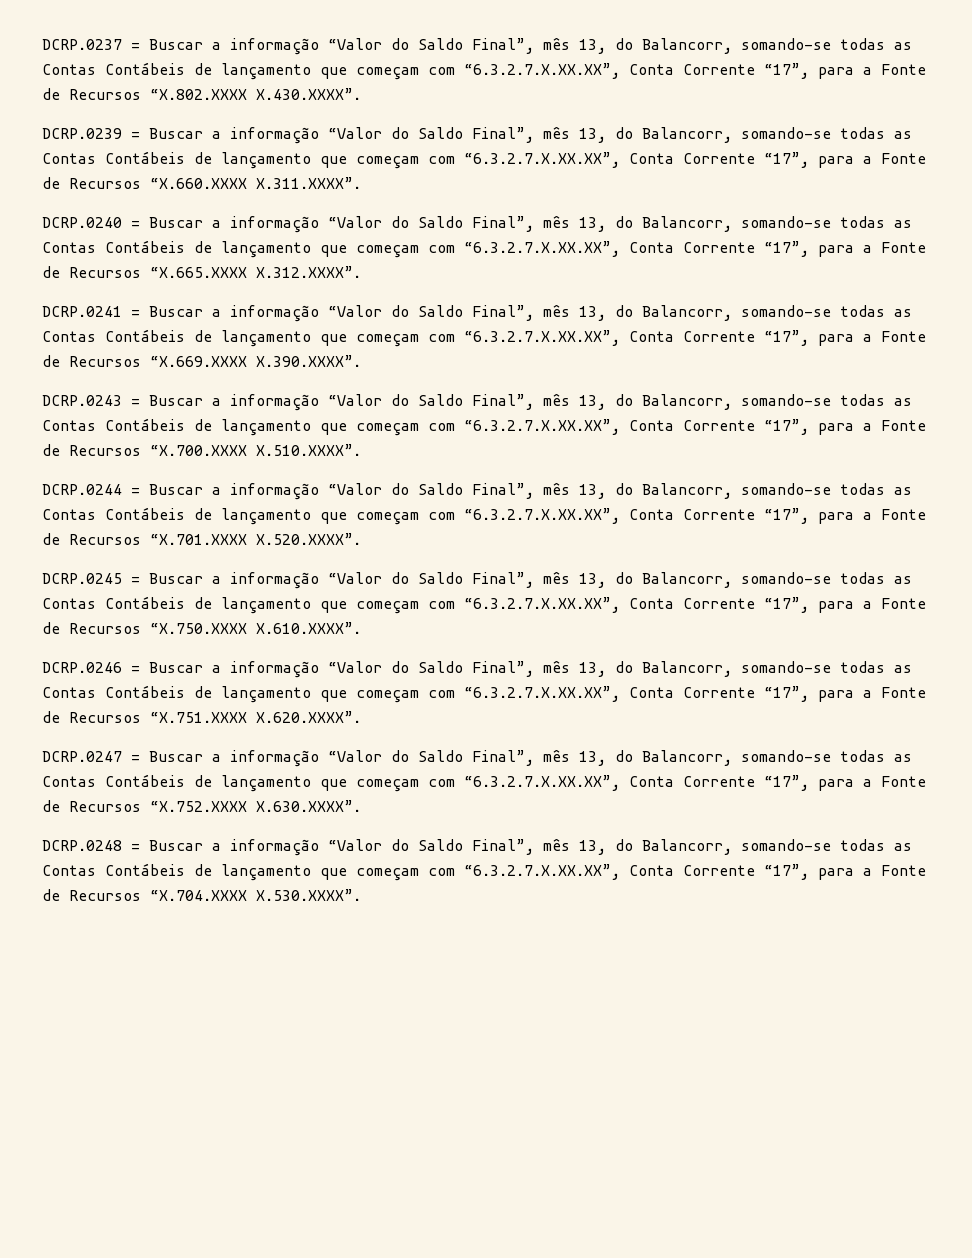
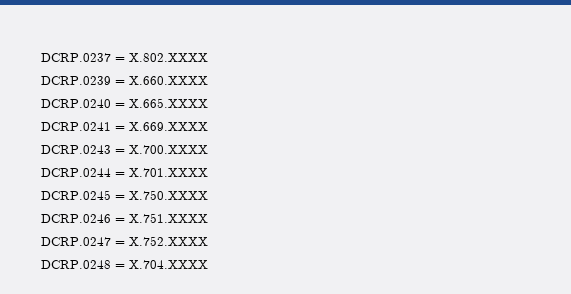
[149,38,912,55] [42,62,926,80] [42,88,361,100] [42,127,912,144] [42,151,926,169] [42,177,361,189] [42,216,912,233] [42,240,926,258] [42,266,361,278] [42,305,912,322] [42,329,926,347] [42,355,361,367] [42,394,912,411] [42,418,926,436] [42,444,361,456] [42,483,912,500] [42,507,926,525] [42,533,361,545] [42,572,912,589] [42,596,926,614] [42,622,361,634] [42,661,912,678] [42,685,926,703] [42,711,361,723] [42,750,912,767] [42,774,926,792] [42,800,361,812] [42,839,912,856] [42,863,926,881] [42,889,361,901] Buscar a informação “Valor do Saldo Final”, mês 13, do Balancorr, somando-se todas as Contas Contábeis de lançamento que começam com “6.3.2.7.X.XX.XX”, Conta Corrente “17”, para a Fonte de Recursos “X.802.XXXX X.430.XXXX”. // DCRP.0239 = Buscar a informação “Valor do Saldo Final”, mês 13, do Balancorr, somando-se todas as Contas Contábeis de lançamento que começam com “6.3.2.7.X.XX.XX”, Conta Corrente “17”, para a Fonte de Recursos “X.660.XXXX X.311.XXXX”. // DCRP.0240 = Buscar a informação “Valor do Saldo Final”, mês 13, do Balancorr, somando-se todas as Contas Contábeis de lançamento que começam com “6.3.2.7.X.XX.XX”, Conta Corrente “17”, para a Fonte de Recursos “X.665.XXXX X.312.XXXX”. // DCRP.0241 = Buscar a informação “Valor do Saldo Final”, mês 13, do Balancorr, somando-se todas as Contas Contábeis de lançamento que começam com “6.3.2.7.X.XX.XX”, Conta Corrente “17”, para a Fonte de Recursos “X.669.XXXX X.390.XXXX”. // DCRP.0243 = Buscar a informação “Valor do Saldo Final”, mês 13, do Balancorr, somando-se todas as Contas Contábeis de lançamento que começam com “6.3.2.7.X.XX.XX”, Conta Corrente “17”, para a Fonte de Recursos “X.700.XXXX X.510.XXXX”. // DCRP.0244 = Buscar a informação “Valor do Saldo Final”, mês 13, do Balancorr, somando-se todas as Contas Contábeis de lançamento que começam com “6.3.2.7.X.XX.XX”, Conta Corrente “17”, para a Fonte de Recursos “X.701.XXXX X.520.XXXX”. // DCRP.0245 = Buscar a informação “Valor do Saldo Final”, mês 13, do Balancorr, somando-se todas as Contas Contábeis de lançamento que começam com “6.3.2.7.X.XX.XX”, Conta Corrente “17”, para a Fonte de Recursos “X.750.XXXX X.610.XXXX”. // DCRP.0246 = Buscar a informação “Valor do Saldo Final”, mês 13, do Balancorr, somando-se todas as Contas Contábeis de lançamento que começam com “6.3.2.7.X.XX.XX”, Conta Corrente “17”, para a Fonte de Recursos “X.751.XXXX X.620.XXXX”. // DCRP.0247 = Buscar a informação “Valor do Saldo Final”, mês 13, do Balancorr, somando-se todas as Contas Contábeis de lançamento que começam com “6.3.2.7.X.XX.XX”, Conta Corrente “17”, para a Fonte de Recursos “X.752.XXXX X.630.XXXX”. // DCRP.0248 = Buscar a informação “Valor do Saldo Final”, mês 13, do Balancorr, somando-se todas as Contas Contábeis de lançamento que começam com “6.3.2.7.X.XX.XX”, Conta Corrente “17”, para a Fonte de Recursos “X.704.XXXX X.530.XXXX”. -> [129,53,208,62] [41,76,208,85] [41,98,208,108] [41,122,208,131] [41,145,208,154] [41,168,208,177] [41,190,208,200] [41,213,208,223] [41,236,208,246] [41,260,208,269] X.802.XXXX // DCRP.0239 = X.660.XXXX // DCRP.0240 = X.665.XXXX // DCRP.0241 = X.669.XXXX // DCRP.0243 = X.700.XXXX // DCRP.0244 = X.701.XXXX // DCRP.0245 = X.750.XXXX // DCRP.0246 = X.751.XXXX // DCRP.0247 = X.752.XXXX // DCRP.0248 = X.704.XXXX

